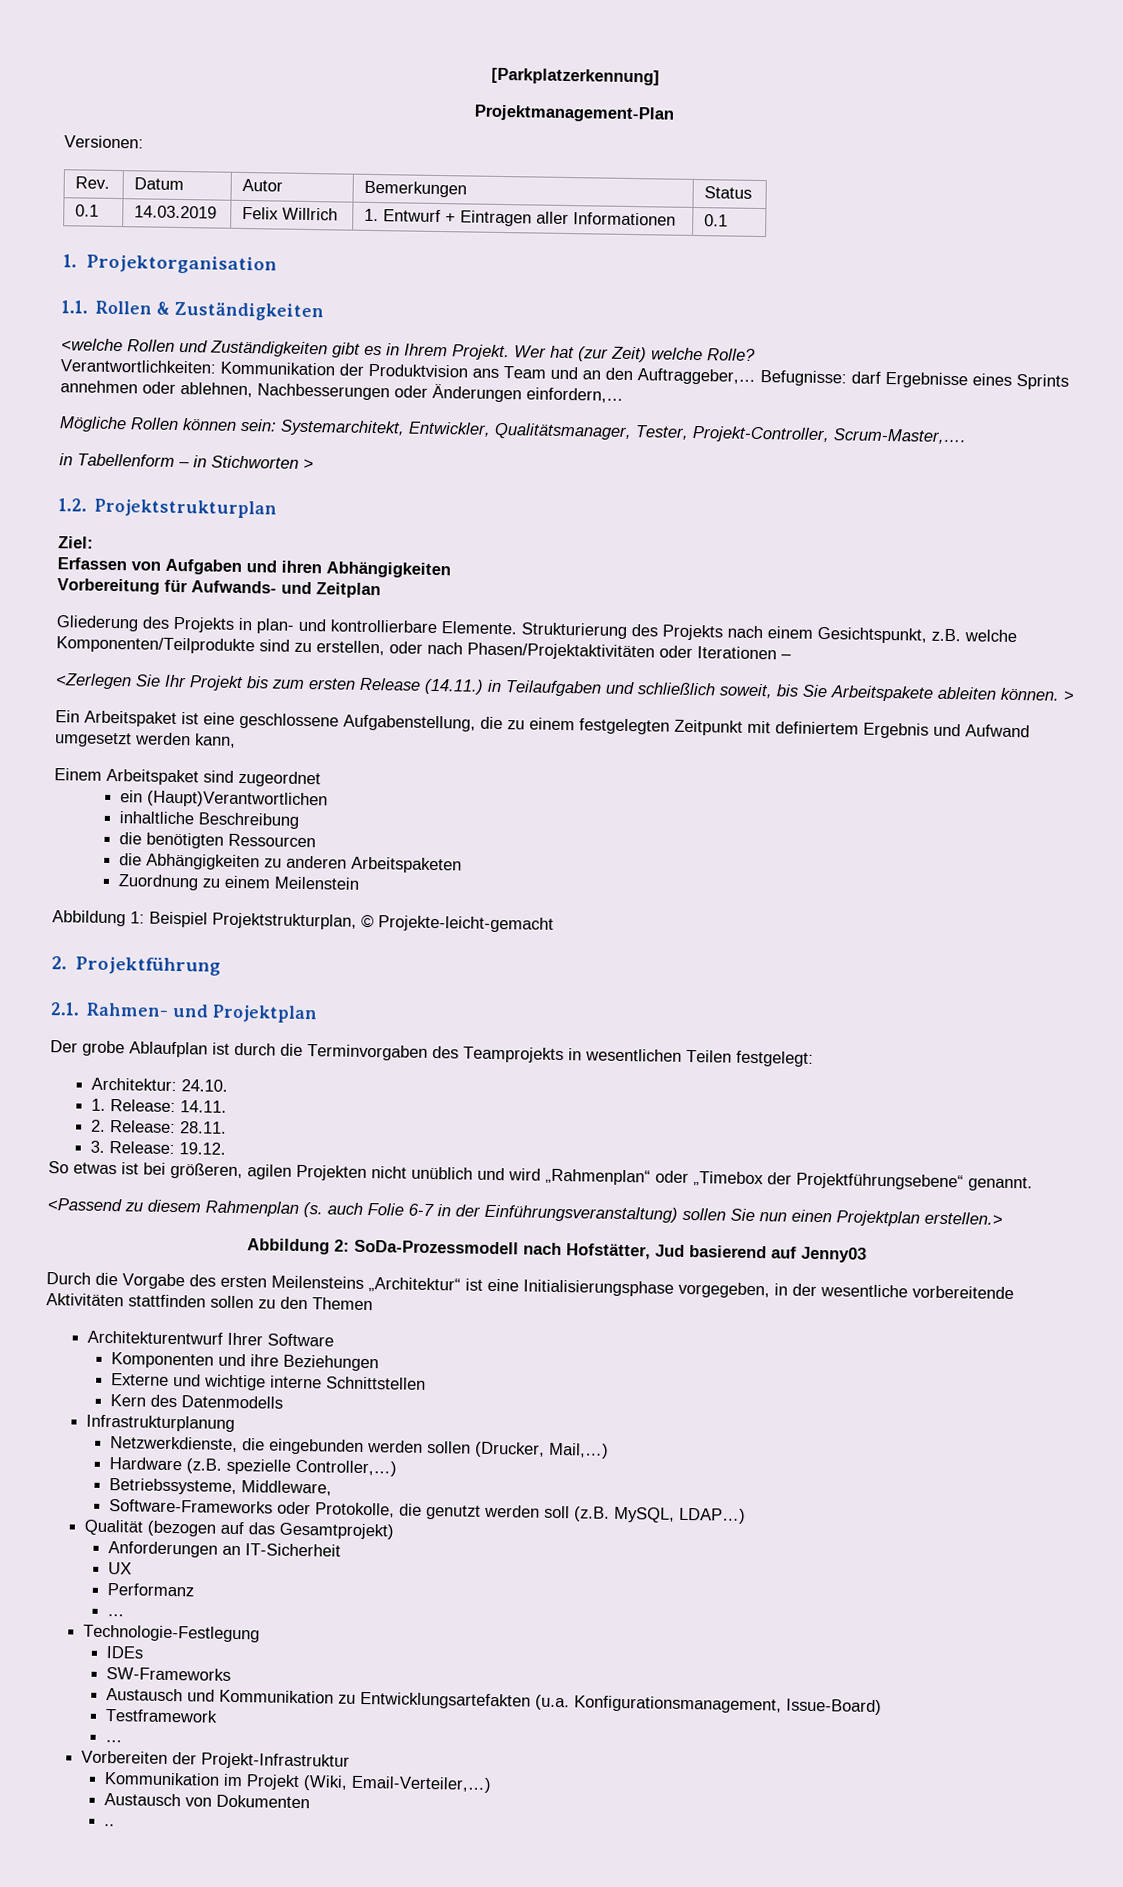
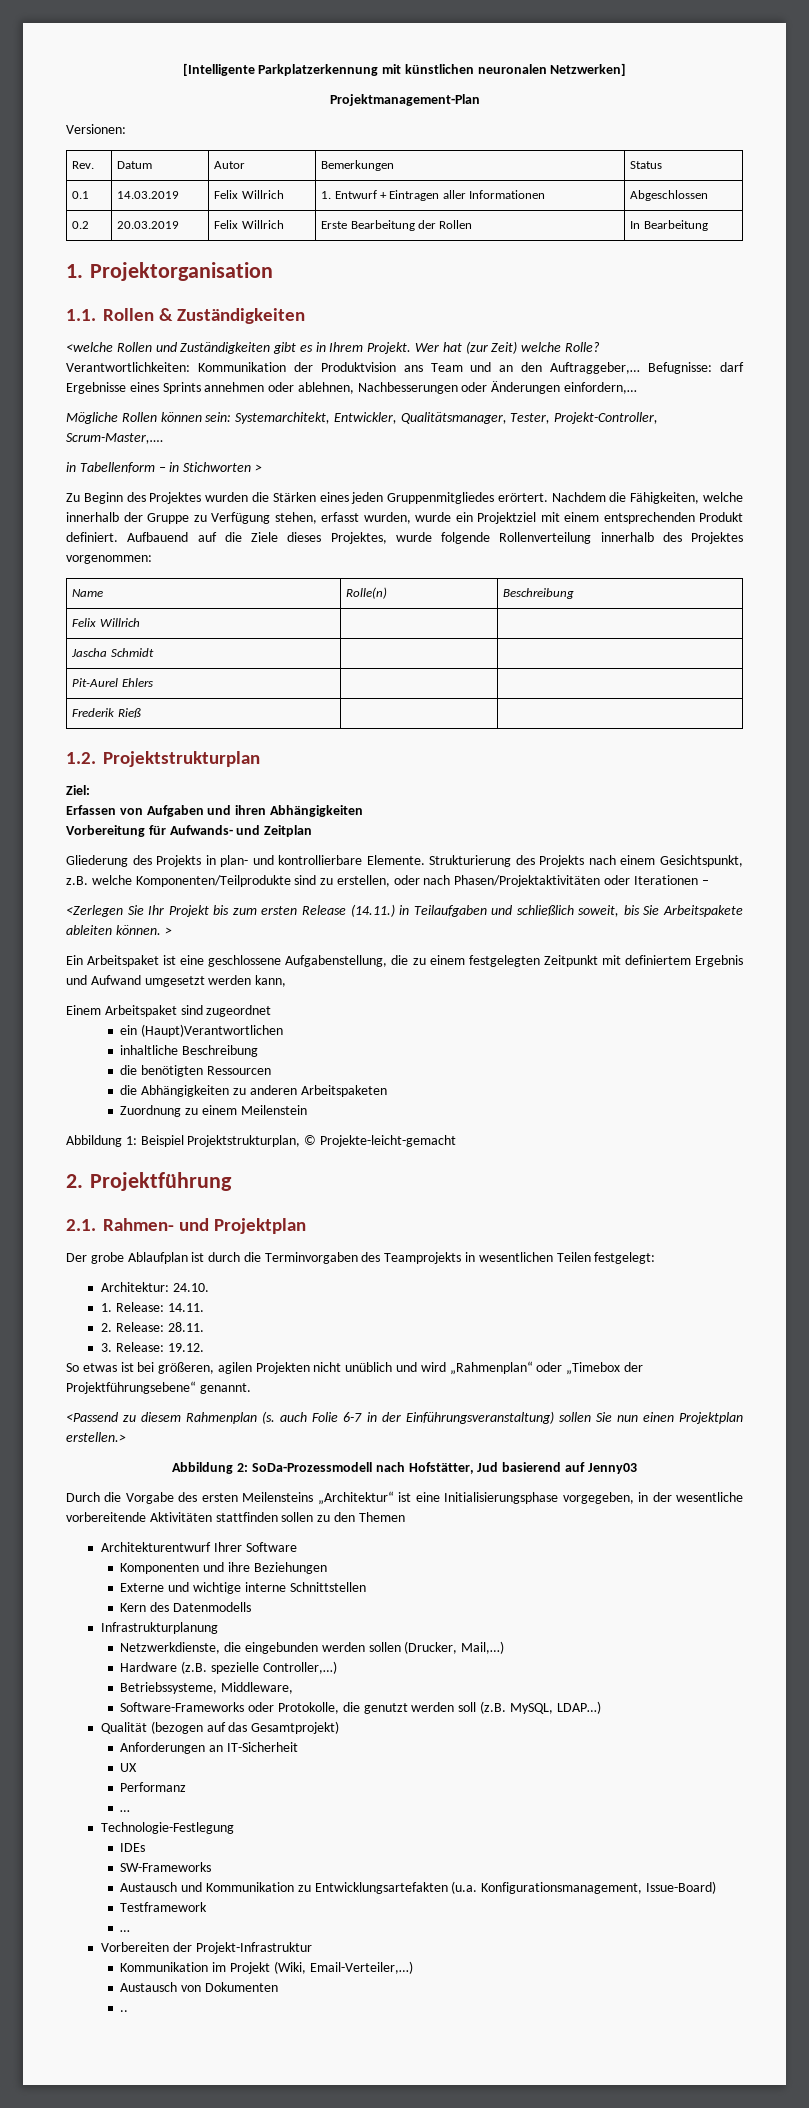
[490,67,660,86] [Parkplatzerkennung] -> [182,63,627,76] [Intelligente Parkplatzerkennung mit künstlichen neuronalen Netzwerken]
[704,214,729,227] 0.1 -> [630,190,709,201] [72,221,90,229] [117,221,180,229] [214,220,284,229] [321,220,473,231] [630,220,708,231] Abgeschlossen // 0.2 | 20.03.2019 | Felix Willrich | Erste Bearbeitung der Rollen | In Bearbeitung
(314, 464) none -> [66,492,744,504] [66,512,743,524] [66,532,743,544] [66,555,152,564] [72,589,104,597] [346,587,388,599] [503,588,575,599] [72,618,140,627] [71,648,154,657] [72,678,153,687] [72,708,141,718] // Zu Beginn des Projektes wurden die Stärken eines jeden Gruppenmitgliedes erörtert. Nachdem die Fähigkeiten, welche innerhalb der Gruppe zu Verfügung stehen, erfasst wurden, wurde ein Projektziel mit einem entsprechenden Produkt definiert. Aufbauend auf die Ziele dieses Projektes, wurde folgende Rollenverteilung innerhalb des Projektes vorgenommen: // Name | Rolle(n) | Beschreibung // Felix Willrich | | // Jascha Schmidt | | // Pit-Aurel Ehlers | | // Frederik Rieß | |

